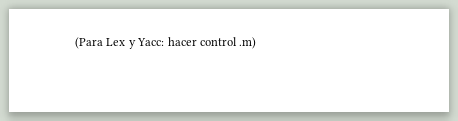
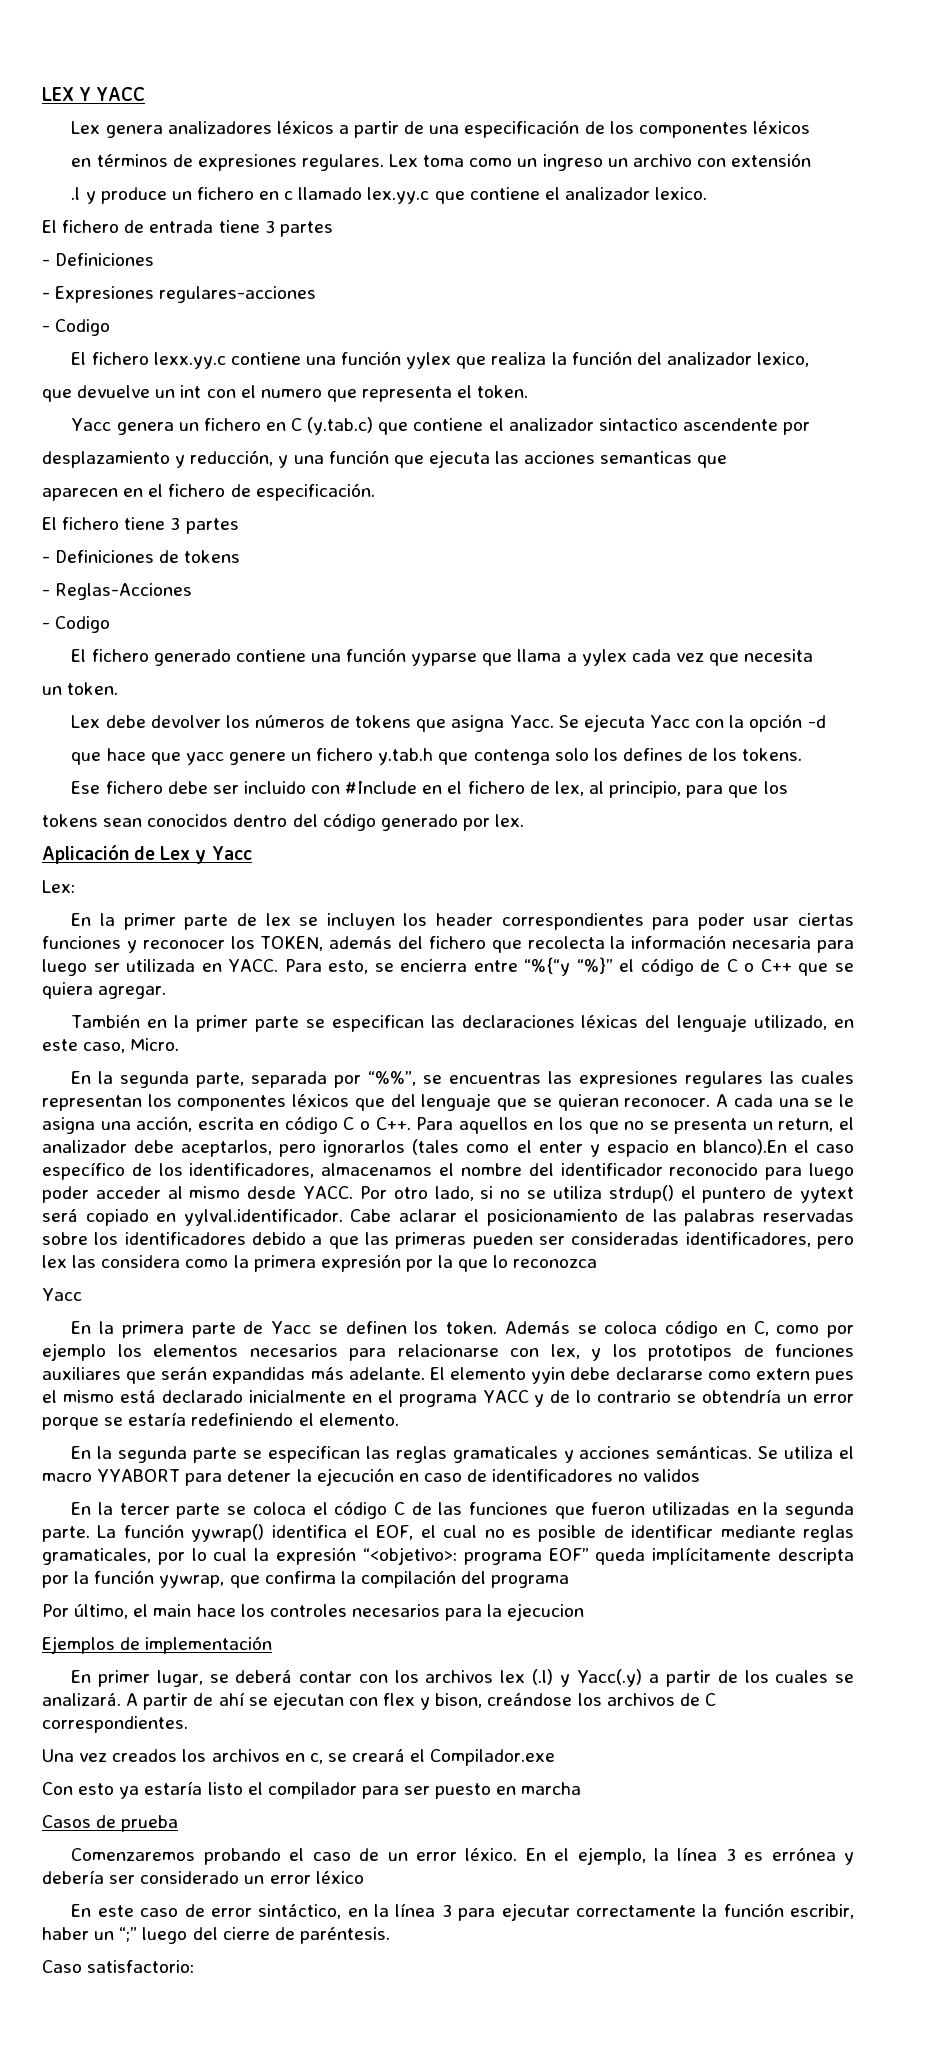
[75,37,257,49] (Para Lex y Yacc: hacer control .m) -> [42,87,146,101] [71,120,811,138] [71,153,812,171] [71,187,708,204] [42,220,333,237] [42,253,155,266] [42,286,317,303] [42,319,111,336] [71,351,810,369] [42,385,529,402] [71,417,811,435] [42,450,728,468] [42,483,375,501] [42,517,239,534] [42,550,241,563] [42,583,193,600] [42,616,111,633] [71,648,814,666] [42,682,119,695] [71,714,826,732] [71,748,803,765] [71,781,788,798] [42,813,525,831] [42,845,252,864] [42,880,75,893] [71,913,854,930] [42,935,854,953] [42,957,854,976] [42,982,167,999] [71,1014,854,1032] [42,1038,180,1053] [71,1071,854,1088] [42,1093,854,1111] [42,1116,854,1134] [42,1139,854,1157] [42,1162,855,1180] [42,1185,854,1203] [42,1209,854,1226] [42,1232,854,1249] [42,1254,598,1272] [42,1288,82,1301] [71,1320,854,1338] [42,1343,854,1361] [42,1367,854,1384] [42,1389,854,1407] [42,1412,399,1430] [71,1446,855,1463] [42,1468,701,1486] [71,1501,855,1519] [42,1524,854,1542] [42,1547,855,1565] [42,1570,570,1588] [42,1603,585,1621] [42,1636,273,1654] [71,1669,854,1687] [42,1692,716,1710] [42,1716,188,1733] [42,1749,556,1766] [42,1781,582,1799] [42,1815,179,1832] [71,1847,854,1865] [42,1870,364,1884] [71,1903,854,1921] [42,1927,390,1944] [42,1960,195,1973] LEX Y YACC // Lex genera analizadores léxicos a partir de una especificación de los componentes léxicos // en términos de expresiones regulares. Lex toma como un ingreso un archivo con extensión // .l y produce un fichero en c llamado lex.yy.c que contiene el analizador lexico. // El fichero de entrada tiene 3 partes // - Definiciones // - Expresiones regulares-acciones // - Codigo // El fichero lexx.yy.c contiene una función yylex que realiza la función del analizador lexico, // que devuelve un int con el numero que representa el token. // Yacc genera un fichero en C (y.tab.c) que contiene el analizador sintactico ascendente por // desplazamiento y reducción, y una función que ejecuta las acciones semanticas que // aparecen en el fichero de especificación. // El fichero tiene 3 partes // - Definiciones de tokens // - Reglas-Acciones // - Codigo // El fichero generado contiene una función yyparse que llama a yylex cada vez que necesita // un token. // Lex debe devolver los números de tokens que asigna Yacc. Se ejecuta Yacc con la opción -d // que hace que yacc genere un fichero y.tab.h que contenga solo los defines de los tokens. // Ese fichero debe ser incluido con #Include en el fichero de lex, al principio, para que los // tokens sean conocidos dentro del código generado por lex. // Aplicación de Lex y Yacc // Lex: // En la primer parte de lex se incluyen los header correspondientes para poder usar ciertas funciones y reconocer los TOKEN, además del fichero que recolecta la información necesaria para luego ser utilizada en YACC. Para esto, se encierra entre “%{“y “%}” el código de C o C++ que se quiera agregar. // También en la primer parte se especifican las declaraciones léxicas del lenguaje utilizado, en este caso, Micro. // En la segunda parte, separada por “%%”, se encuentras las expresiones regulares las cuales representan los componentes léxicos que del lenguaje que se quieran reconocer. A cada una se le asigna una acción, escrita en código C o C++. Para aquellos en los que no se presenta un return, el analizador debe aceptarlos, pero ignorarlos (tales como el enter y espacio en blanco).En el caso específico de los identificadores, almacenamos el nombre del identificador reconocido para luego poder acceder al mismo desde YACC. Por otro lado, si no se utiliza strdup() el puntero de yytext será copiado en yylval.identificador. Cabe aclarar el posicionamiento de las palabras reservadas sobre los identificadores debido a que las primeras pueden ser consideradas identificadores, pero lex las considera como la primera expresión por la que lo reconozca // Yacc // En la primera parte de Yacc se definen los token. Además se coloca código en C, como por ejemplo los elementos necesarios para relacionarse con lex, y los prototipos de funciones auxiliares que serán expandidas más adelante. El elemento yyin debe declararse como extern pues el mismo está declarado inicialmente en el programa YACC y de lo contrario se obtendría un error porque se estaría redefiniendo el elemento. // En la segunda parte se especifican las reglas gramaticales y acciones semánticas. Se utiliza el macro YYABORT para detener la ejecución en caso de identificadores no validos // En la tercer parte se coloca el código C de las funciones que fueron utilizadas en la segunda parte. La función yywrap() identifica el EOF, el cual no es posible de identificar mediante reglas gramaticales, por lo cual la expresión “<objetivo>: programa EOF” queda implícitamente descripta por la función yywrap, que confirma la compilación del programa // Por último, el main hace los controles necesarios para la ejecucion // Ejemplos de implementación // En primer lugar, se deberá contar con los archivos lex (.l) y Yacc(.y) a partir de los cuales se analizará. A partir de ahí se ejecutan con flex y bison, creándose los archivos de C correspondientes. // Una vez creados los archivos en c, se creará el Compilador.exe // Con esto ya estaría listo el compilador para ser puesto en marcha // Casos de prueba // Comenzaremos probando el caso de un error léxico. En el ejemplo, la línea 3 es errónea y debería ser considerado un error léxico // En este caso de error sintáctico, en la línea 3 para ejecutar correctamente la función escribir, haber un “;” luego del cierre de paréntesis. // Caso satisfactorio:

